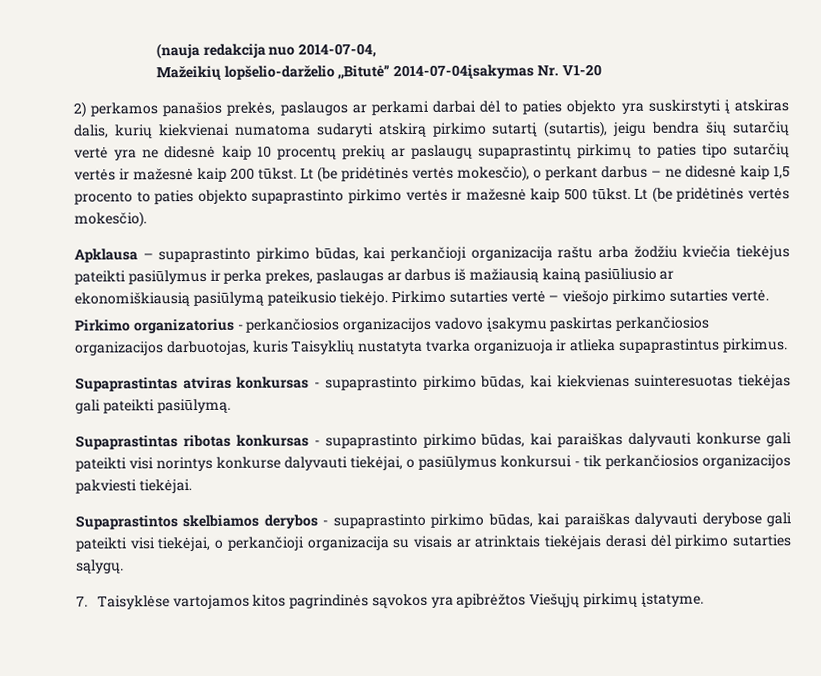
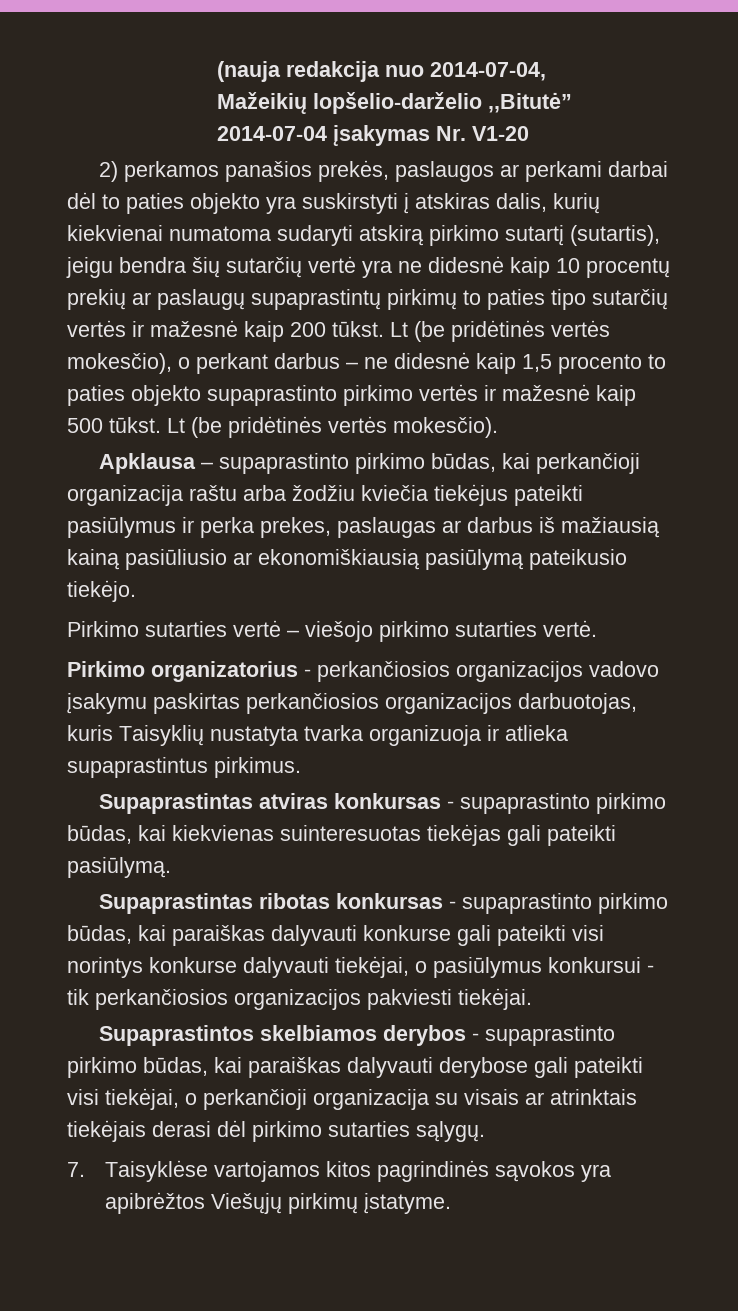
[393,64,535,80] 2014-07-04įsakymas -> [217,125,431,146] 2014-07-04 įsakymas
(389, 298) none -> (136, 591) //

